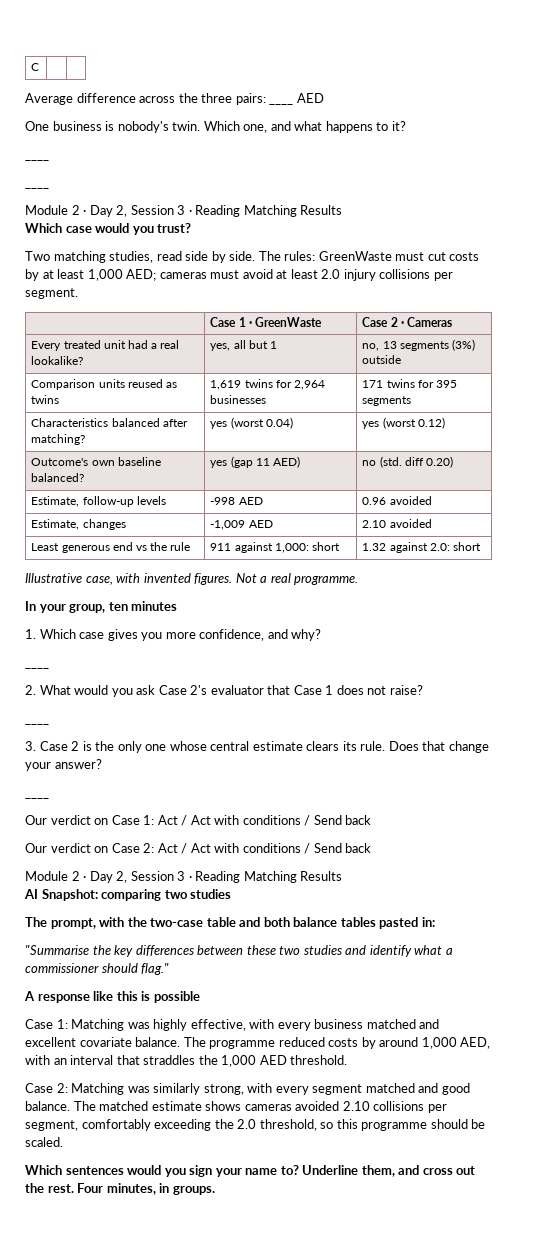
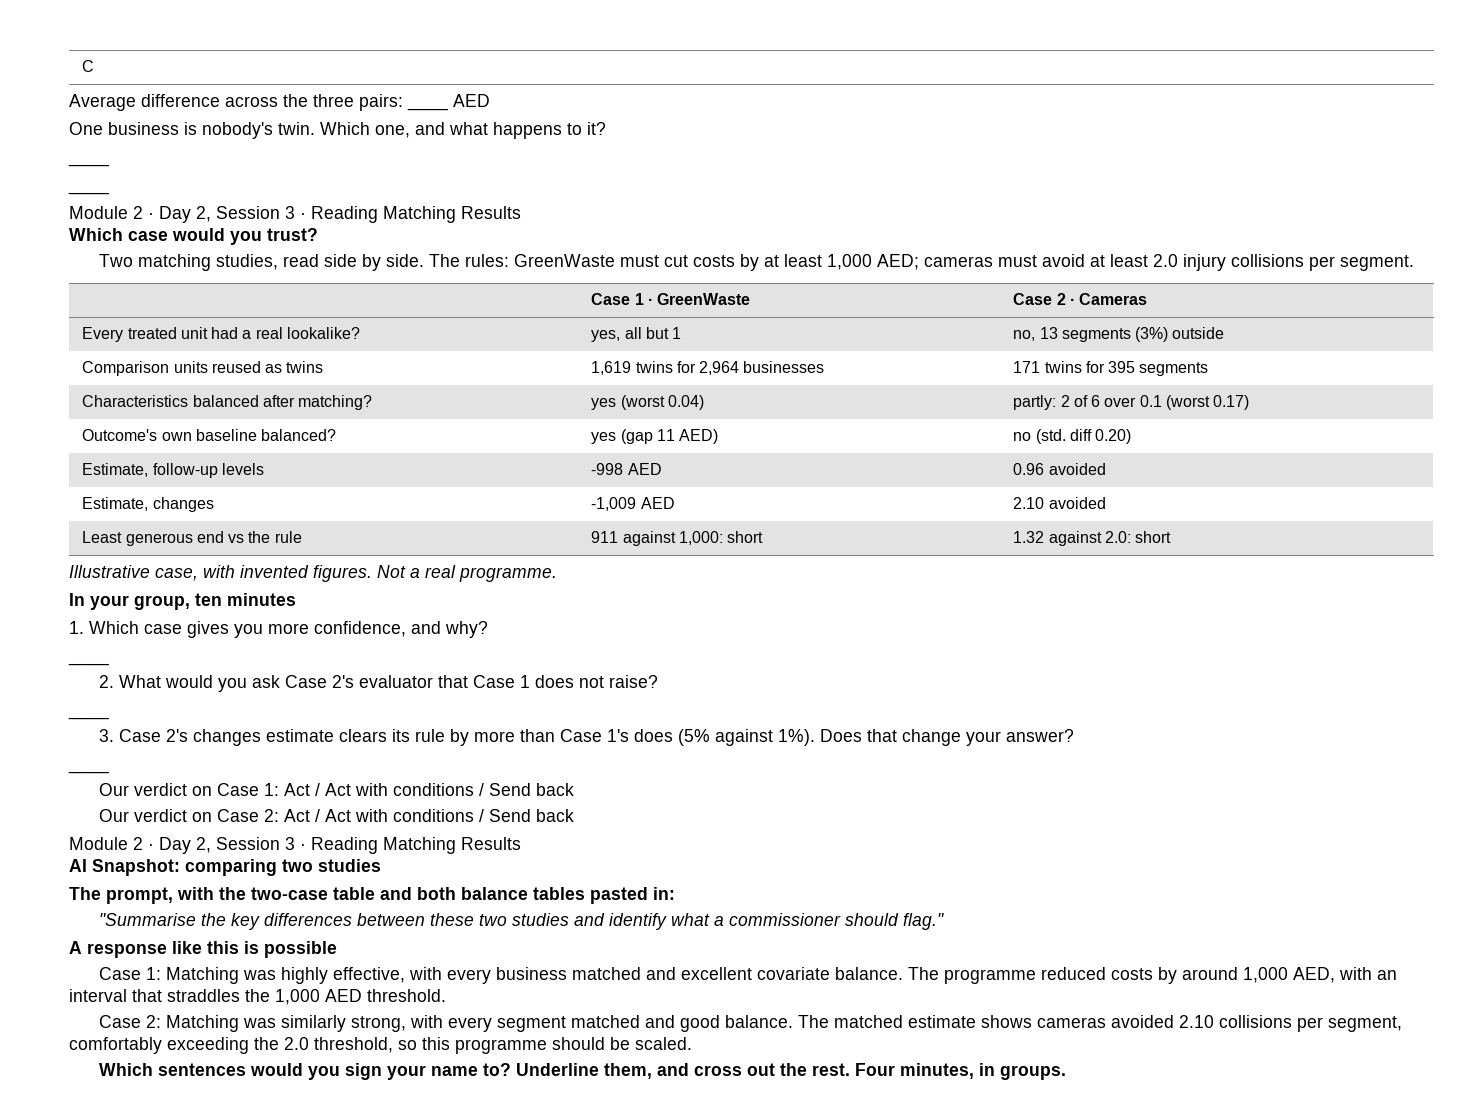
[362,417,445,429] yes (worst 0.12) -> [1013,395,1250,410] partly: 2 of 6 over 0.1 (worst 0.17)
[71,741,386,753] 2 is the only one whose central estimate clears its rule. -> [166,729,816,746] 2's changes estimate clears its rule by more than Case 1's does (5% against 1%).

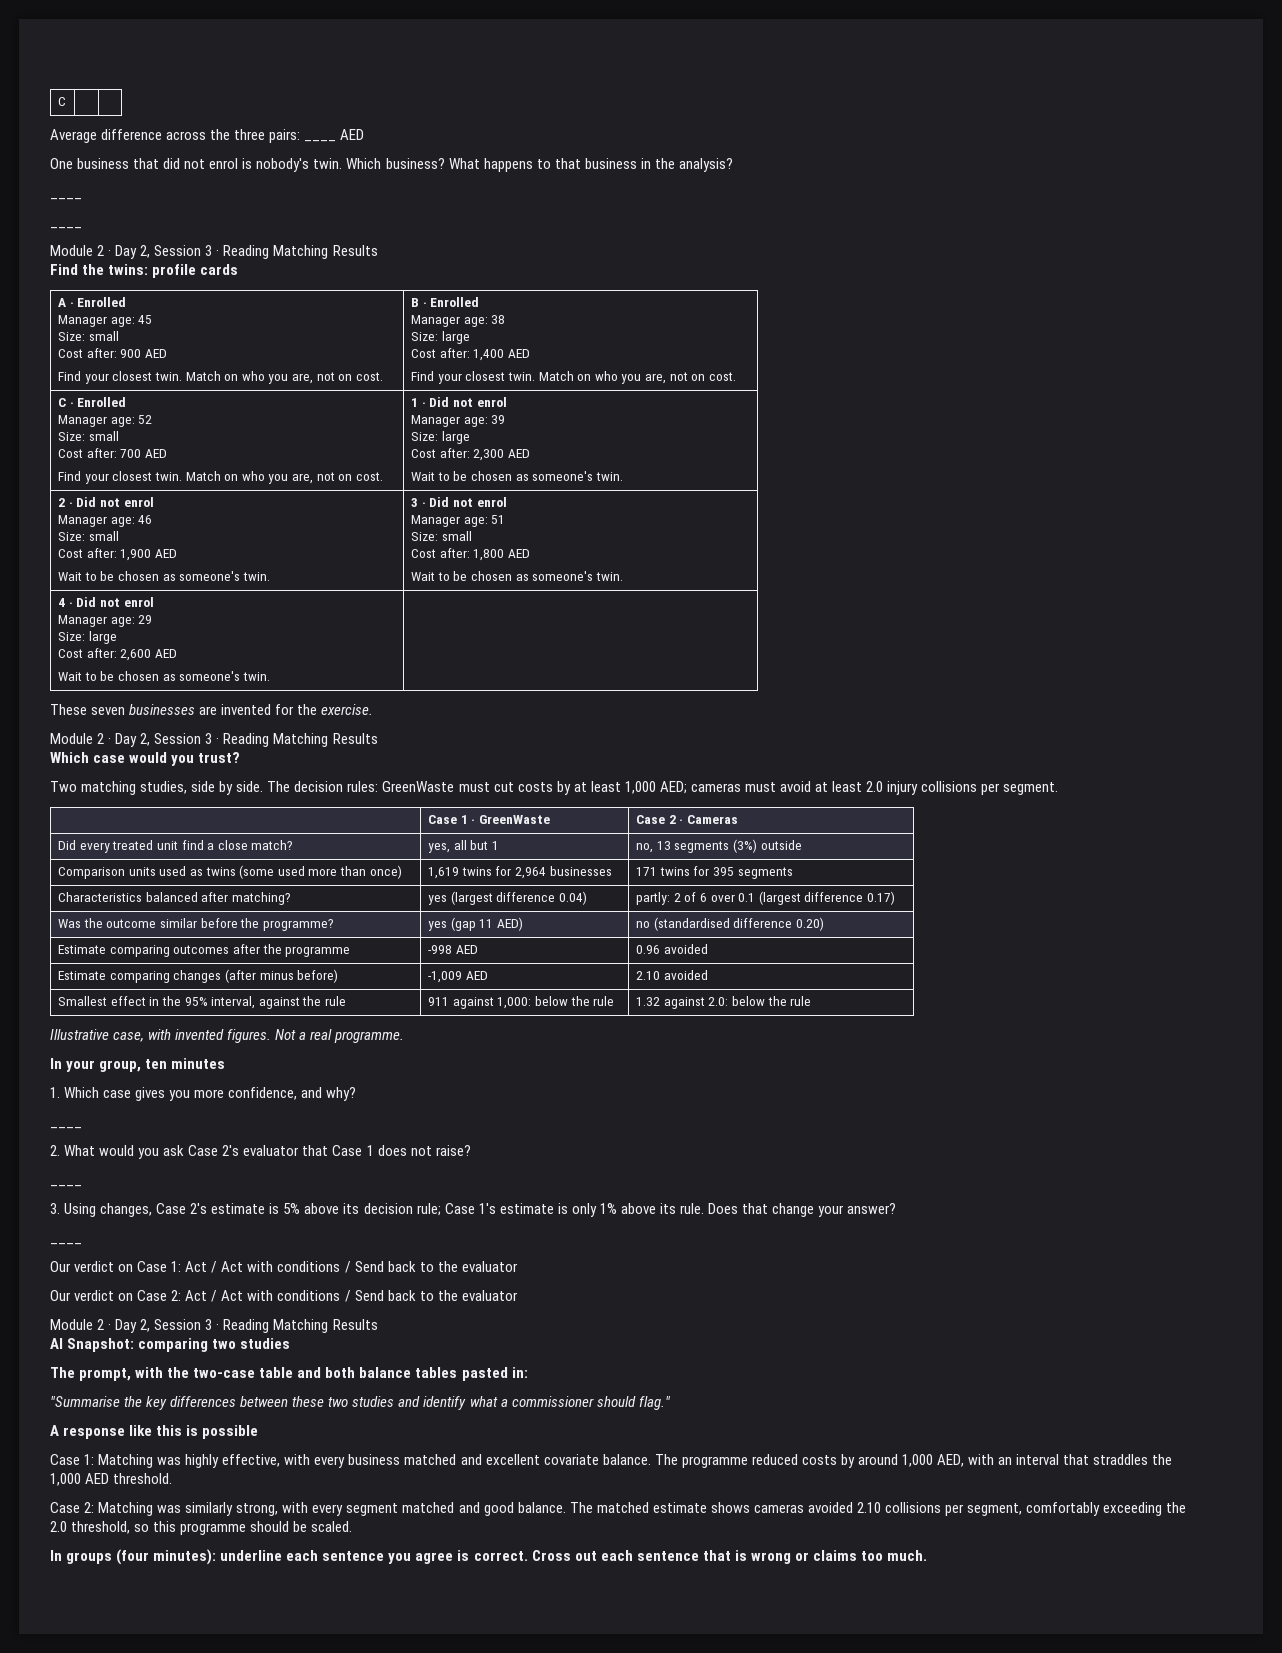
[184,122,606,139] is nobody's twin. Which one, and what happens to it? -> [133,158,733,172] that did not enrol is nobody's twin. Which business? What happens to that business in the analysis?
(521, 212) none -> [50,264,239,278] [57,297,127,307] [57,315,153,327] [57,331,119,341] [57,348,167,358] [57,371,384,384] [410,297,480,307] [410,315,506,327] [410,331,470,344] [410,348,530,361] [410,371,737,384] [57,397,127,407] [57,415,153,427] [57,431,119,441] [57,448,167,458] [57,471,384,484] [410,397,507,407] [410,415,506,427] [410,431,470,444] [410,448,530,461] [410,471,623,481] [57,497,154,507] [57,515,153,527] [57,531,119,541] [57,548,177,561] [57,571,270,581] [410,497,507,507] [410,515,506,527] [410,531,472,541] [410,548,530,561] [410,571,623,581] [57,597,154,607] [57,615,153,627] [57,631,117,644] [57,648,177,661] [57,671,270,681] [50,704,374,715] [50,733,378,747] // Find the twins: profile cards // A · Enrolled // Manager age: 45 // Size: small // Cost after: 900 AED // Find your closest twin. Match on who you are, not on cost. | B · Enrolled // Manager age: 38 // Size: large // Cost after: 1,400 AED // Find your closest twin. Match on who you are, not on cost. // C · Enrolled // Manager age: 52 // Size: small // Cost after: 700 AED // Find your closest twin. Match on who you are, not on cost. | 1 · Did not enrol // Manager age: 39 // Size: large // Cost after: 2,300 AED // Wait to be chosen as someone's twin. // 2 · Did not enrol // Manager age: 46 // Size: small // Cost after: 1,900 AED // Wait to be chosen as someone's twin. | 3 · Did not enrol // Manager age: 51 // Size: small // Cost after: 1,800 AED // Wait to be chosen as someone's twin. // 4 · Did not enrol // Manager age: 29 // Size: large // Cost after: 2,600 AED // Wait to be chosen as someone's twin. | // These seven businesses are invented for the exercise. // Module 2 · Day 2, Session 3 · Reading Matching Results
[283,254,320,267] read -> (188, 787) none
(461, 260) none -> [294,781,344,792] decision
[82,327,361,342] Every treated unit had a real lookalike? -> [57,840,294,853] Did every treated unit find a close match?
[211,361,261,373] reused -> [159,866,187,876] used
(324, 367) none -> [239,865,402,879] (some used more than once)
[620,395,665,410] (worst -> [450,891,556,905] (largest difference
[1166,395,1211,410] (worst -> [758,891,864,905] (largest difference
[82,429,337,441] Outcome's own baseline balanced? -> [57,918,334,931] Was the outcome similar before the programme?
[1035,429,1092,444] (std. diff -> [653,917,793,931] (standardised difference
[82,463,264,478] Estimate, follow-up levels -> [57,944,351,957] Estimate comparing outcomes after the programme
[82,497,214,512] Estimate, changes -> [57,969,339,983] Estimate comparing changes (after minus before)
[82,531,245,546] Least generous end vs -> [57,996,300,1009] Smallest effect in the 95% interval, against
[727,531,764,543] short -> [534,996,615,1006] below the rule
[1135,531,1172,543] short -> [731,996,812,1006] below the rule
[119,729,816,746] Case 2's changes estimate clears its rule by more than Case 1's does (5% against 1%). -> [64,1203,704,1217] Using changes, Case 2's estimate is 5% above its decision rule; Case 1's estimate is only 1% above its rule.
(575, 789) none -> [419,1261,518,1272] to the evaluator
(575, 815) none -> [419,1290,518,1301] to the evaluator
[99,1063,1067,1080] Which sentences would you sign your name to? Underline them, and cross out the rest. Four minutes, in groups. -> [50,1549,928,1565] In groups (four minutes): underline each sentence you agree is correct. Cross out each sentence that is wrong or claims too much.

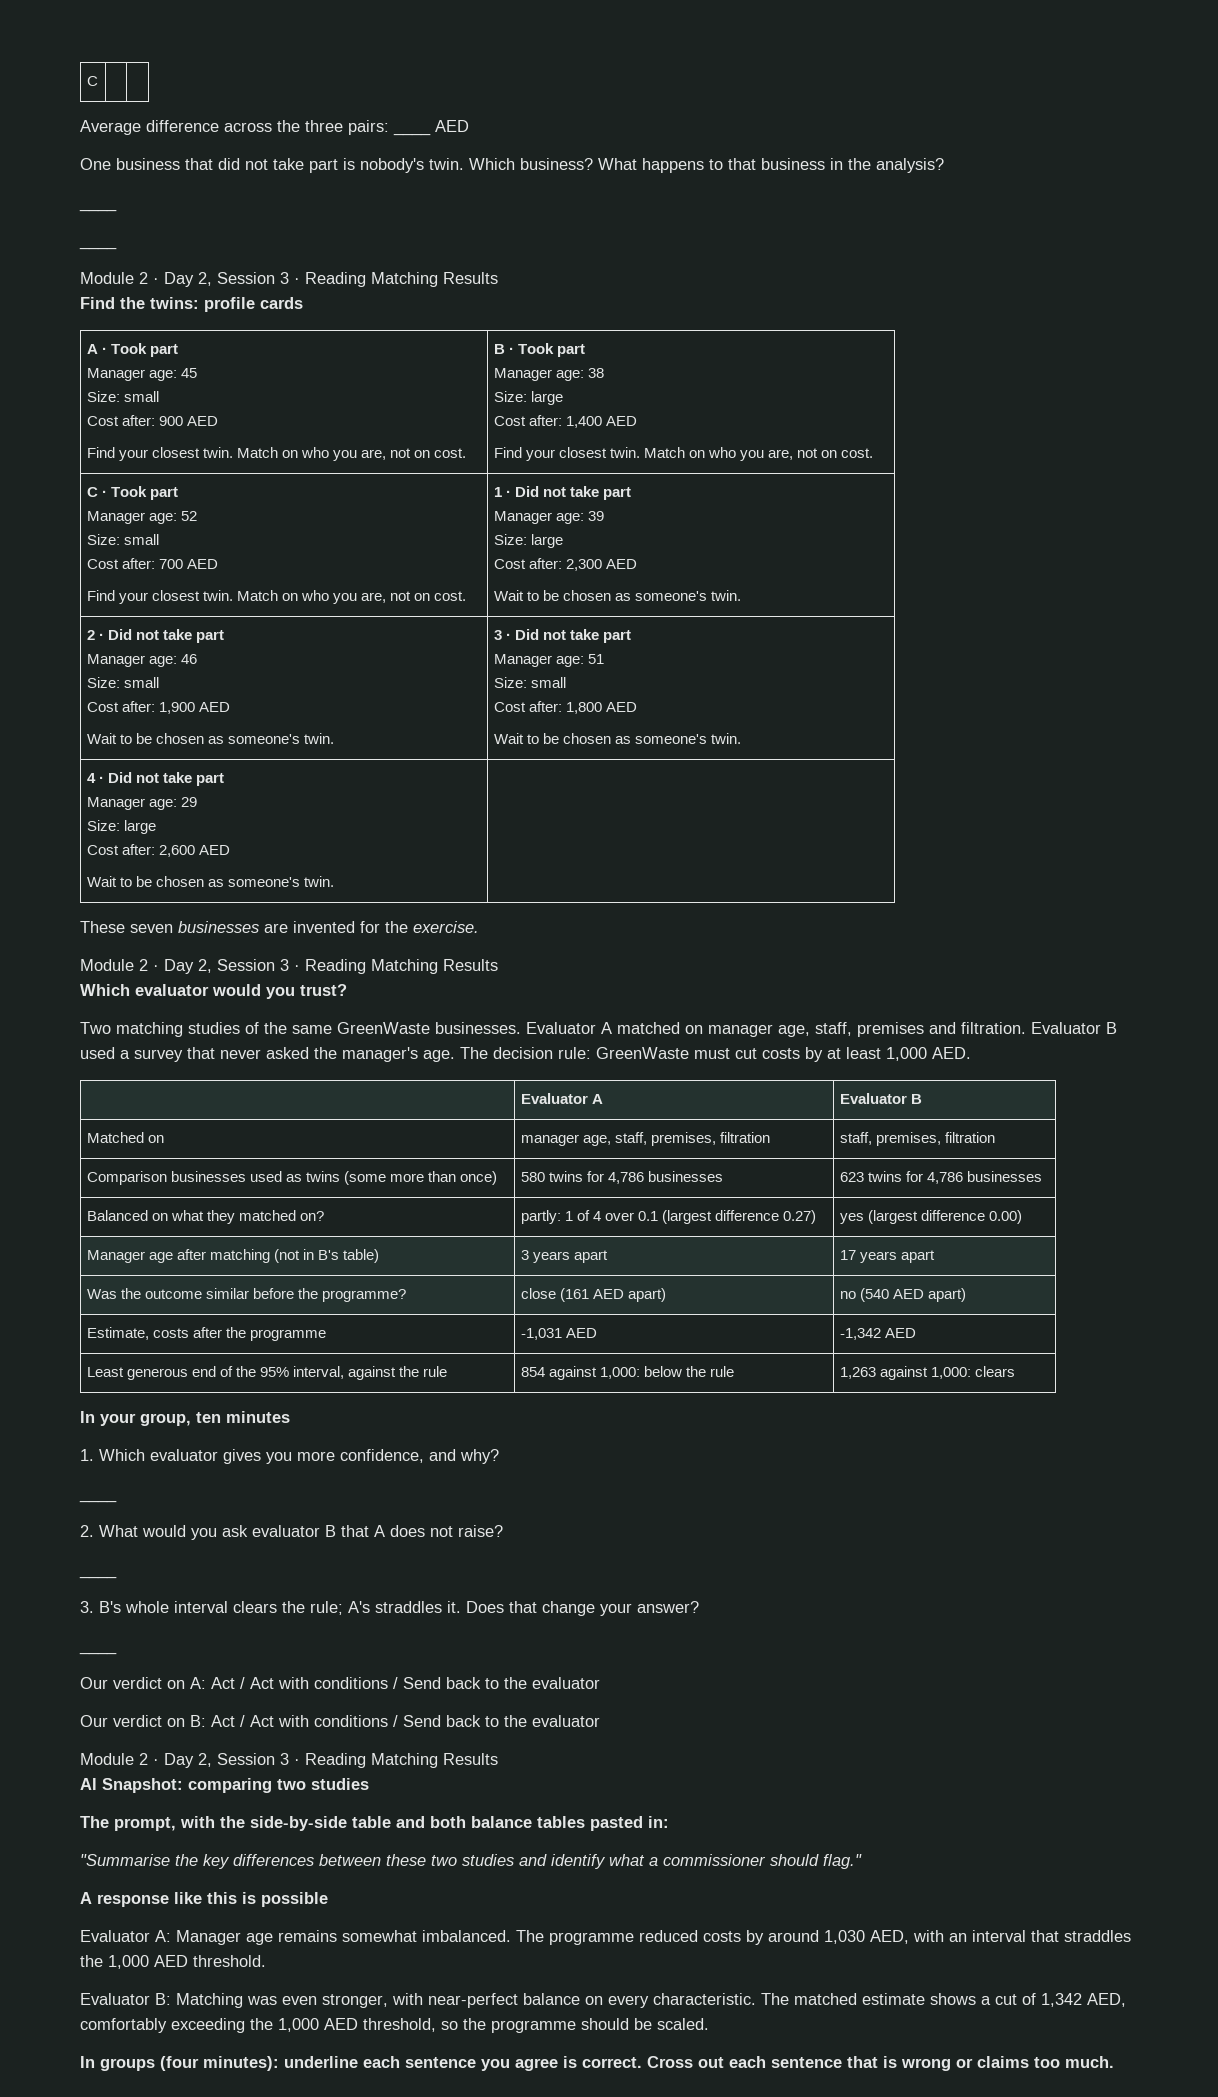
[209,158,239,169] enrol -> [273,158,338,173] take part
[77,297,127,307] Enrolled -> [110,343,178,357] Took part
[430,297,480,307] Enrolled -> [517,343,585,357] Took part
[77,397,127,407] Enrolled -> [110,486,178,500] Took part
[476,397,507,407] enrol -> [569,486,631,500] take part
[123,497,154,507] enrol -> [162,629,224,643] take part
[476,497,507,507] enrol -> [569,629,631,643] take part
[123,597,154,607] enrol -> [162,772,224,786] take part
[93,755,126,763] case -> [135,984,209,996] evaluator
[140,781,264,795] studies, side by side. -> [188,1022,1117,1037] [80,1047,455,1062] studies of the same GreenWaste businesses. Evaluator A matched on manager age, staff, premises and filtration. Evaluator B used a survey that never asked the manager's age.
[347,781,379,792] rules: -> [558,1047,591,1059] rule:
[659,781,1059,795] [427,815,550,824] [635,815,738,824] [57,840,294,853] [427,840,499,853] [635,839,802,853] AED; cameras must avoid at least 2.0 injury collisions per segment. // | Case 1 · GreenWaste | Case 2 · Cameras // Did every treated unit find a close match? | yes, all but 1 | no, 13 segments (3%) outside -> [932,1047,971,1059] [520,1093,603,1104] [839,1093,922,1104] [86,1132,164,1143] [520,1132,770,1146] [839,1132,995,1146] AED. // | Evaluator A | Evaluator B // Matched on | manager age, staff, premises, filtration | staff, premises, filtration
[128,867,156,876] units -> [170,1171,246,1182] businesses
[277,866,305,876] used -> (386, 1178) none
[427,866,546,879] 1,619 twins for 2,964 -> [520,1171,644,1184] 580 twins for 4,786
[635,866,793,879] [57,892,291,905] [427,891,587,905] [635,891,896,905] 171 twins for 395 segments // Characteristics balanced after matching? | yes (largest difference 0.04) | partly: 2 of 6 over 0.1 (largest difference 0.17) -> [839,1171,1042,1184] [86,1210,324,1224] [520,1210,817,1224] [839,1210,1022,1224] [86,1249,380,1263] [520,1250,608,1263] [839,1250,935,1263] 623 twins for 4,786 businesses // Balanced on what they matched on? | partly: 1 of 4 over 0.1 (largest difference 0.27) | yes (largest difference 0.00) // Manager age after matching (not in B's table) | 3 years apart | 17 years apart
[427,917,523,931] [635,917,824,931] [57,945,230,957] yes (gap 11 AED) | no (standardised difference 0.20) // Estimate comparing outcomes -> [520,1288,666,1302] [839,1288,966,1302] [86,1327,189,1340] close (161 AED apart) | no (540 AED apart) // Estimate, costs
[427,945,478,954] [635,944,708,954] [57,969,339,983] [427,971,488,983] [635,970,708,980] [57,996,160,1006] -998 AED | 0.96 avoided // Estimate comparing changes (after minus before) | -1,009 AED | 2.10 avoided // Smallest effect in -> [520,1328,597,1340] [839,1328,916,1340] [86,1366,233,1380] -1,031 AED | -1,342 AED // Least generous end of
[427,997,449,1006] 911 -> [520,1367,545,1377] 854
[635,996,812,1009] [50,1029,405,1043] 1.32 against 2.0: below the rule // Illustrative case, with invented figures. Not a real programme. -> [839,1366,1015,1380] 1,263 against 1,000: clears
[103,1090,132,1098] case -> [150,1449,218,1461] evaluator
[188,1145,374,1156] Case 2's evaluator that Case 1 -> [252,1525,385,1537] evaluator B that A
[64,1203,704,1217] Using changes, Case 2's estimate is 5% above its decision rule; Case 1's estimate is only 1% above its rule. -> [99,1601,461,1615] B's whole interval clears the rule; A's straddles it.
[137,1261,182,1272] Case 1: -> [190,1677,206,1689] A:
[137,1290,182,1301] Case 2: -> [190,1715,206,1727] B:
[193,1368,256,1378] two-case -> [250,1816,347,1831] side-by-side
[50,1454,651,1468] Case 1: Matching was highly effective, with every business matched and excellent covariate balance. -> [80,1930,511,1945] Evaluator A: Manager age remains somewhat imbalanced.
[901,1454,933,1467] 1,000 -> [824,1930,865,1944] 1,030
[50,1502,1023,1516] Case 2: Matching was similarly strong, with every segment matched and good balance. The matched estimate shows cameras avoided 2.10 collisions per segment, -> [80,1993,1126,2008] Evaluator B: Matching was even stronger, with near-perfect balance on every characteristic. The matched estimate shows a cut of 1,342 AED,
[50,1521,67,1532] 2.0 -> [278,2018,358,2032] 1,000 AED
[153,1521,177,1532] this -> [463,2018,486,2030] the

